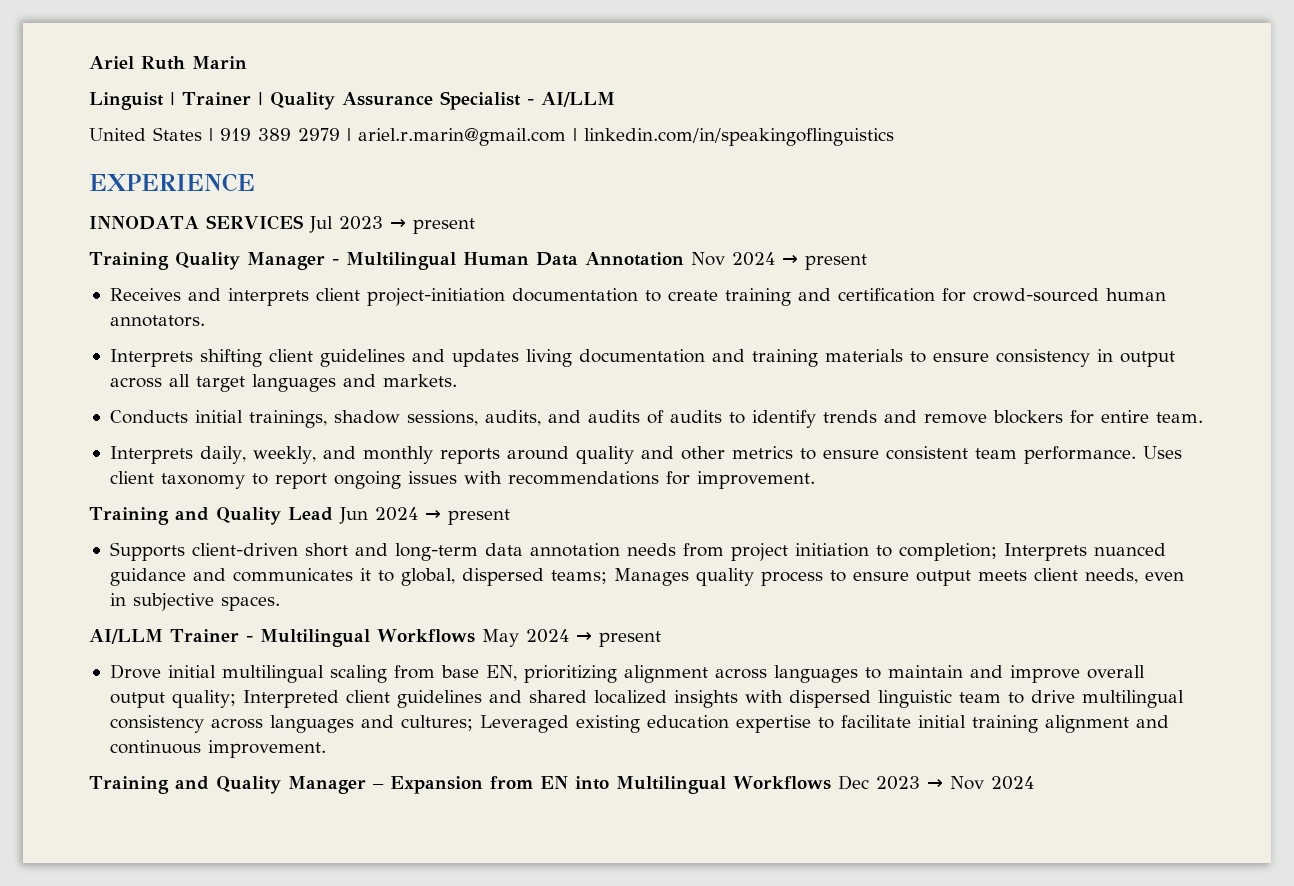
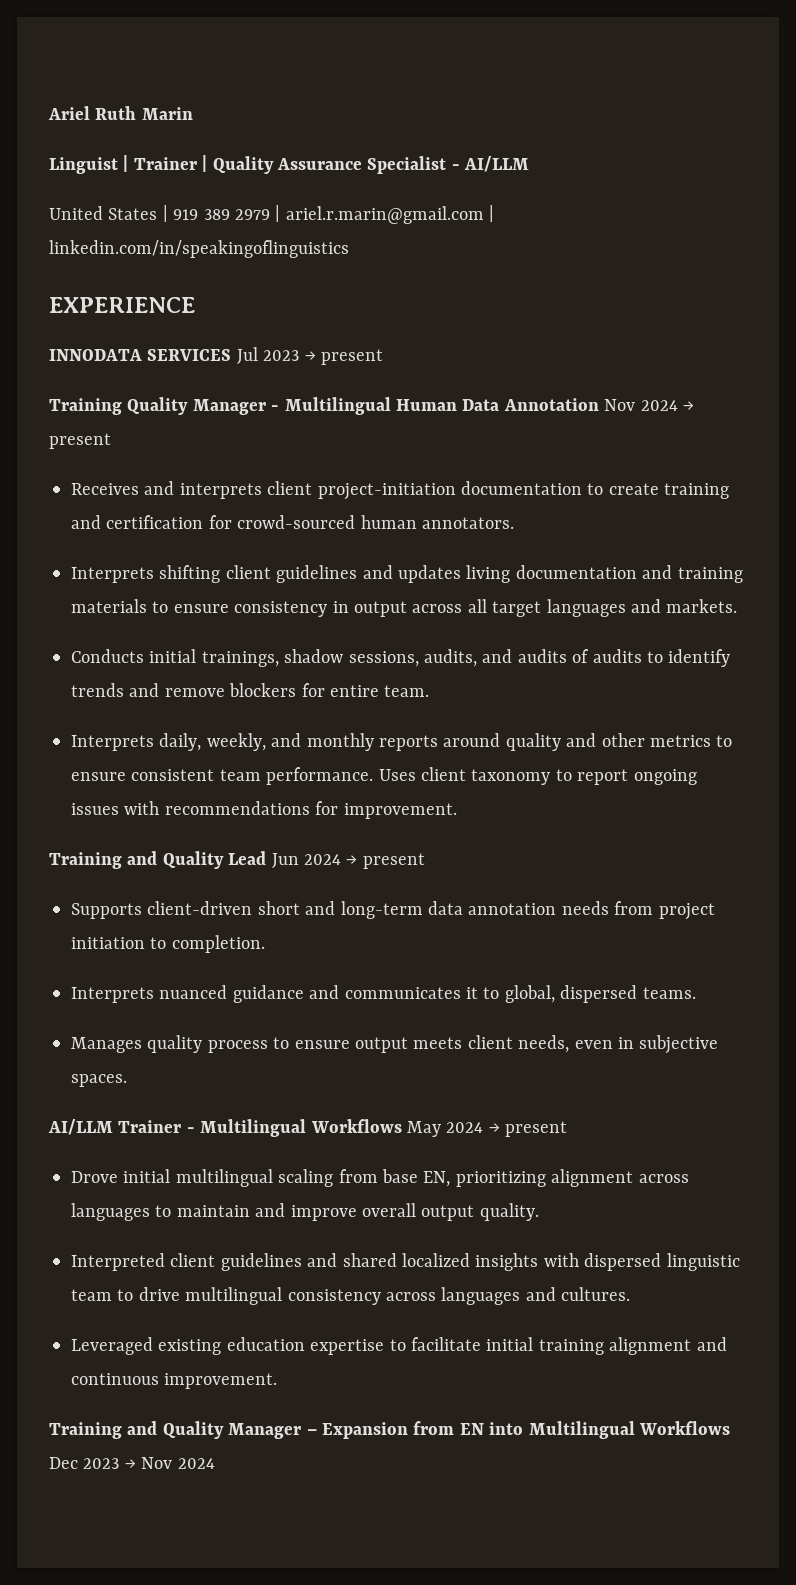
[898,543,997,561] completion; -> [171,935,265,953] completion. //
[550,570,607,584] teams; -> [642,987,696,999] teams. //
[171,690,236,708] quality; -> [479,1203,539,1221] quality. //
[400,715,473,731] cultures; -> [561,1287,631,1301] cultures. //

